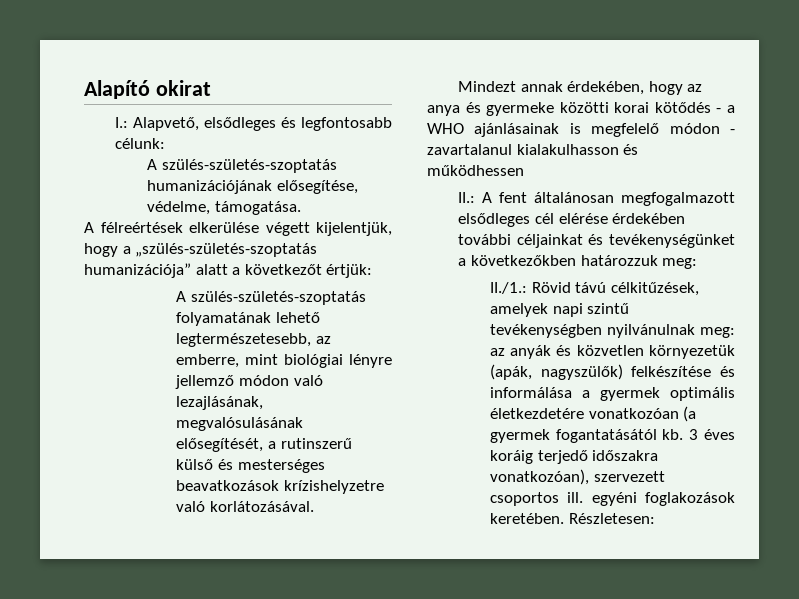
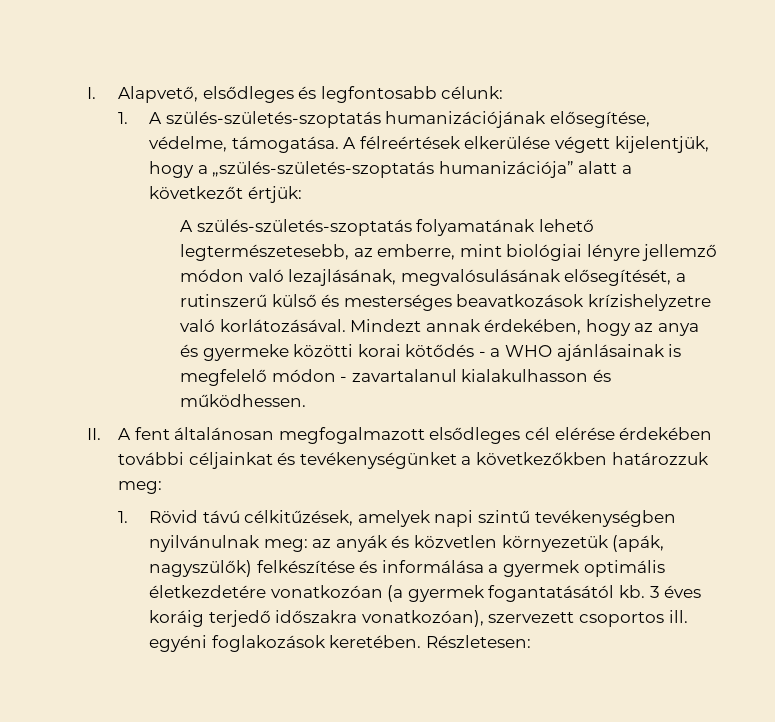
[84,80,211,99] [115,117,129,128] Alapító okirat // I.: -> [86,87,96,99] I.
(166, 143) none -> [117,112,128,124] 1.
(301, 208) // -> (339, 144) none
(314, 506) // -> (346, 325) none
[427,165,524,176] [458,192,476,203] működhessen // II.: -> [179,394,306,407] [86,428,101,440] működhessen. // II.
[489,282,527,294] II./1.: -> [117,511,128,523] 1.

